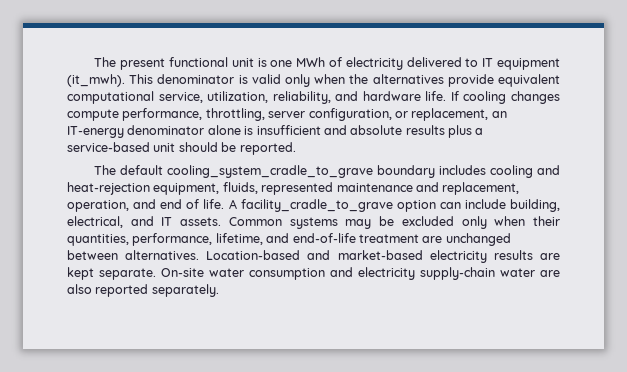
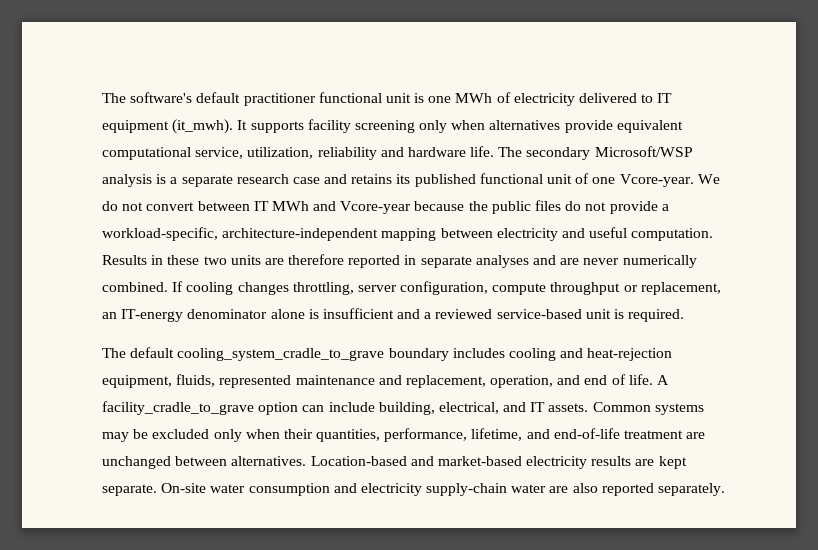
[94,57,166,70] The present -> [102,92,316,106] The software's default practitioner
[129,74,369,87] This denominator is valid only when the -> [237,119,486,133] It supports facility screening only when
[272,91,331,104] reliability, -> [317,147,377,160] reliability
(447, 96) none -> [498,146,693,160] [102,173,720,187] [102,200,669,214] [102,227,714,241] [102,254,697,268] [102,282,168,292] The secondary Microsoft/WSP analysis is a separate research case and retains its published functional unit of one Vcore-year. We do not convert between IT MWh and Vcore-year because the public files do not provide a workload-specific, architecture-independent mapping between electricity and useful computation. Results in these two units are therefore reported in separate analyses and are never numerically combined.
[67,108,203,121] compute performance, -> (289, 288) none
(392, 114) none -> [492,282,621,295] compute throughput
[350,125,484,138] [67,142,296,155] absolute results plus a service-based unit should be reported. -> [424,309,685,322] a reviewed service-based unit is required.

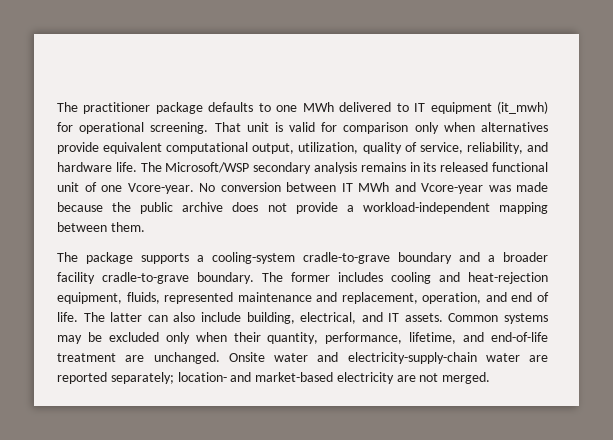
[102,92,673,106] [102,119,415,134] The software's default practitioner functional unit is one MWh of electricity delivered to IT equipment (it_mwh). It supports facility screening -> [57,101,548,114] [57,122,409,134] The practitioner package defaults to one MWh delivered to IT equipment (it_mwh) for operational screening. That unit is valid for comparison
[195,146,693,160] [102,174,476,187] service, utilization, reliability and hardware life. The secondary Microsoft/WSP analysis is a separate research case and retains its published -> [252,142,548,154] [57,162,489,174] output, utilization, quality of service, reliability, and hardware life. The Microsoft/WSP secondary analysis remains in its released
[697,174,720,184] [102,201,195,211] We do not convert -> [199,182,281,192] No conversion
(412, 207) none -> [488,182,548,192] was made
[535,200,582,211] files do -> [182,202,259,212] archive does
[102,227,714,241] [102,254,697,268] [102,281,721,295] [102,308,685,322] [102,347,449,361] workload-specific, architecture-independent mapping between electricity and useful computation. Results in these two units are therefore reported in separate analyses and are never numerically combined. If cooling changes throttling, server configuration, compute throughput or replacement, an IT-energy denominator alone is insufficient and a reviewed service-based unit is required. // The default cooling_system_cradle_to_grave boundary -> [362,202,548,214] [57,222,145,232] [57,252,548,264] [57,272,330,284] workload-independent mapping between them. // The package supports a cooling-system cradle-to-grave boundary and a broader facility cradle-to-grave boundary. The former
[657,375,670,385] [102,401,325,415] A facility_cradle_to_grave option can -> [83,312,196,322] The latter can also
[316,429,381,442] quantities, -> [267,332,319,344] quantity,
[102,456,687,469] [102,483,726,496] unchanged between alternatives. Location-based and market-based electricity results are kept separate. On-site water consumption and electricity supply-chain water are also reported separately. -> [153,352,548,364] [57,372,491,384] unchanged. Onsite water and electricity-supply-chain water are reported separately; location- and market-based electricity are not merged.

